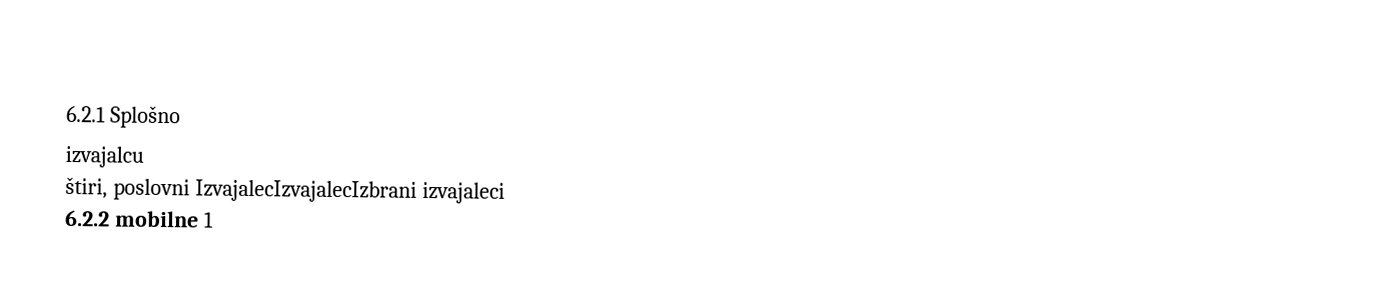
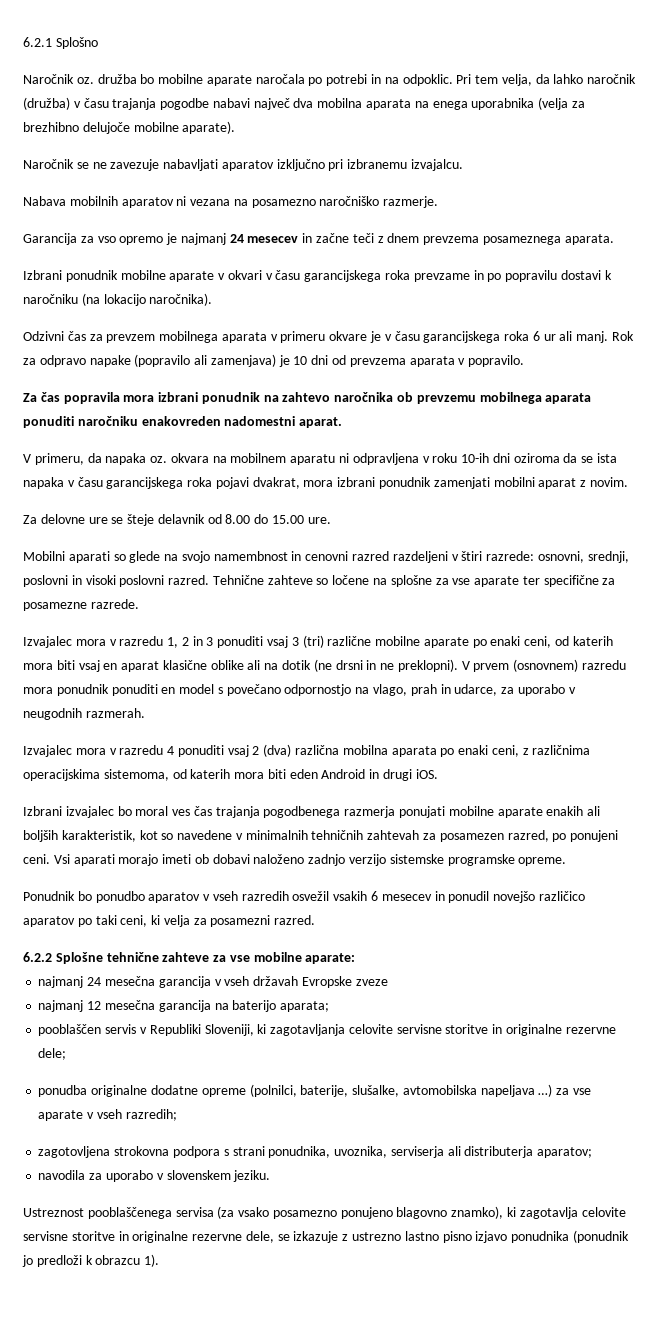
[65,145,144,168] [65,176,505,204] [65,209,214,228] izvajalcu // štiri, poslovni IzvajalecIzvajalecIzbrani izvajaleci // 6.2.2 mobilne 1 -> [23,74,637,86] [23,97,585,110] [23,121,236,134] [23,159,464,171] [23,196,439,208] [23,233,614,245] [23,270,612,282] [23,293,213,306] [23,331,635,343] [23,354,525,367] [23,392,592,404] [23,416,343,428] [23,453,618,465] [23,477,628,489] [23,514,331,526] [23,551,629,563] [23,575,616,587] [23,599,139,611] [23,635,613,648] [23,659,627,672] [23,684,576,696] [23,708,145,720] [23,744,591,757] [23,769,438,781] [23,806,601,818] [23,830,619,842] [23,854,567,866] [23,891,585,903] [23,915,316,927] [23,952,356,964] [38,976,388,988] [38,1000,330,1012] [38,1024,616,1036] [38,1048,67,1060] [38,1084,591,1097] [38,1109,177,1121] [38,1146,593,1158] [38,1170,271,1182] [23,1206,626,1219] [23,1230,629,1243] [22,1254,160,1267] Naročnik oz. družba bo mobilne aparate naročala po potrebi in na odpoklic. Pri tem velja, da lahko naročnik (družba) v času trajanja pogodbe nabavi največ dva mobilna aparata na enega uporabnika (velja za brezhibno delujoče mobilne aparate). // Naročnik se ne zavezuje nabavljati aparatov izključno pri izbranemu izvajalcu. // Nabava mobilnih aparatov ni vezana na posamezno naročniško razmerje. // Garancija za vso opremo je najmanj 24 mesecev in začne teči z dnem prevzema posameznega aparata. // Izbrani ponudnik mobilne aparate v okvari v času garancijskega roka prevzame in po popravilu dostavi k naročniku (na lokacijo naročnika). // Odzivni čas za prevzem mobilnega aparata v primeru okvare je v času garancijskega roka 6 ur ali manj. Rok za odpravo napake (popravilo ali zamenjava) je 10 dni od prevzema aparata v popravilo. // Za čas popravila mora izbrani ponudnik na zahtevo naročnika ob prevzemu mobilnega aparata ponuditi naročniku enakovreden nadomestni aparat. // V primeru, da napaka oz. okvara na mobilnem aparatu ni odpravljena v roku 10-ih dni oziroma da se ista napaka v času garancijskega roka pojavi dvakrat, mora izbrani ponudnik zamenjati mobilni aparat z novim. // Za delovne ure se šteje delavnik od 8.00 do 15.00 ure. // Mobilni aparati so glede na svojo namembnost in cenovni razred razdeljeni v štiri razrede: osnovni, srednji, poslovni in visoki poslovni razred. Tehnične zahteve so ločene na splošne za vse aparate ter specifične za posamezne razrede. // Izvajalec mora v razredu 1, 2 in 3 ponuditi vsaj 3 (tri) različne mobilne aparate po enaki ceni, od katerih mora biti vsaj en aparat klasične oblike ali na dotik (ne drsni in ne preklopni). V prvem (osnovnem) razredu mora ponudnik ponuditi en model s povečano odpornostjo na vlago, prah in udarce, za uporabo v neugodnih razmerah. // Izvajalec mora v razredu 4 ponuditi vsaj 2 (dva) različna mobilna aparata po enaki ceni, z različnima operacijskima sistemoma, od katerih mora biti eden Android in drugi iOS. // Izbrani izvajalec bo moral ves čas trajanja pogodbenega razmerja ponujati mobilne aparate enakih ali boljših karakteristik, kot so navedene v minimalnih tehničnih zahtevah za posamezen razred, po ponujeni ceni. Vsi aparati morajo imeti ob dobavi naloženo zadnjo verzijo sistemske programske opreme. // Ponudnik bo ponudbo aparatov v vseh razredih osvežil vsakih 6 mesecev in ponudil novejšo različico aparatov po taki ceni, ki velja za posamezni razred. // 6.2.2 Splošne tehnične zahteve za vse mobilne aparate: // najmanj 24 mesečna garancija v vseh državah Evropske zveze // najmanj 12 mesečna garancija na baterijo aparata; // pooblaščen servis v Republiki Sloveniji, ki zagotavljanja celovite servisne storitve in originalne rezervne dele; // ponudba originalne dodatne opreme (polnilci, baterije, slušalke, avtomobilska napeljava …) za vse aparate v vseh razredih; // zagotovljena strokovna podpora s strani ponudnika, uvoznika, serviserja ali distributerja aparatov; // navodila za uporabo v slovenskem jeziku. // Ustreznost pooblaščenega servisa (za vsako posamezno ponujeno blagovno znamko), ki zagotavlja celovite servisne storitve in originalne rezervne dele, se izkazuje z ustrezno lastno pisno izjavo ponudnika (ponudnik jo predloži k obrazcu 1).

